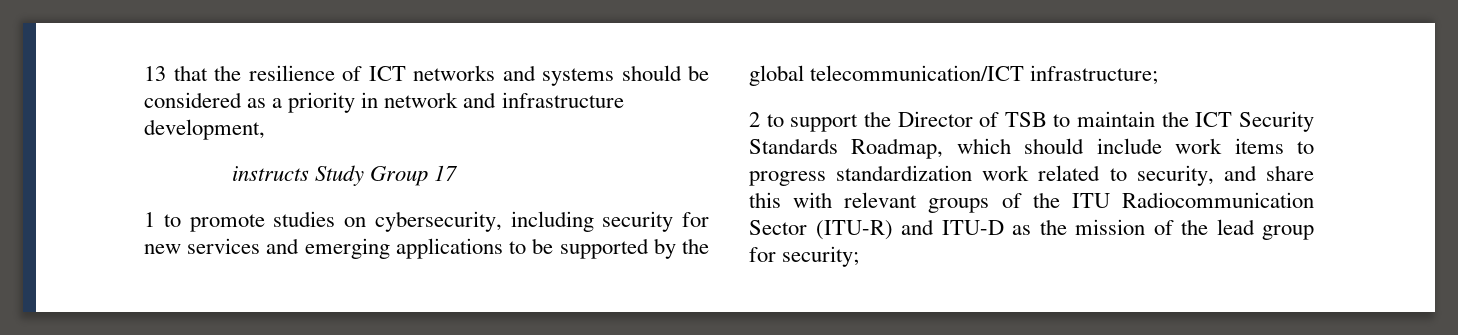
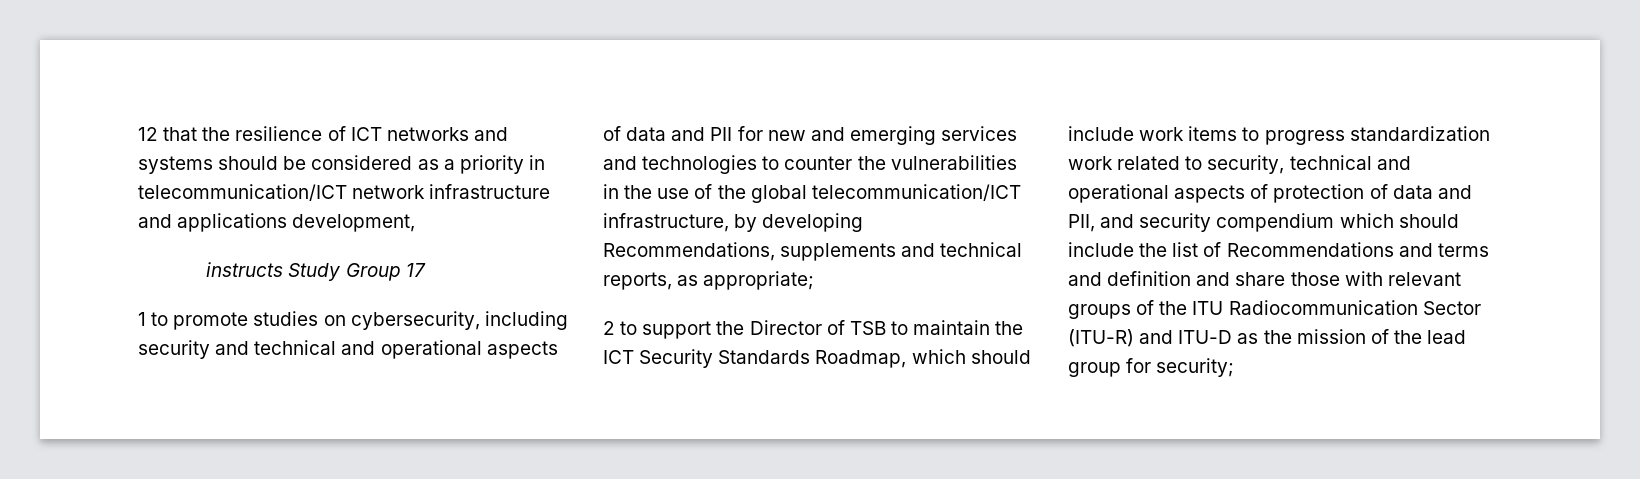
[144,66,166,81] 13 -> [138,127,158,141] 12
[384,92,624,108] network and infrastructure -> [138,184,551,201] [138,213,288,232] telecommunication/ICT network infrastructure and applications
[682,212,709,227] [144,238,709,259] [749,65,1159,86] for new services and emerging applications to be supported by the global telecommunication/ICT infrastructure; -> [215,340,558,359] [603,126,1018,145] [603,155,1017,174] [603,184,1021,203] [603,213,864,232] [603,242,1023,261] [603,271,815,290] and technical and operational aspects of data and PII for new and emerging services and technologies to counter the vulnerabilities in the use of the global telecommunication/ICT infrastructure, by developing Recommendations, supplements and technical reports, as appropriate;
(1214, 175) none -> [1289,155,1411,170] [1068,184,1472,203] [1068,213,1459,232] [1068,242,1489,257] [1068,271,1192,286] technical and operational aspects of protection of data and PII, and security compendium which should include the list of Recommendations and terms and definition
[749,192,781,208] this -> [1290,272,1340,286] those

